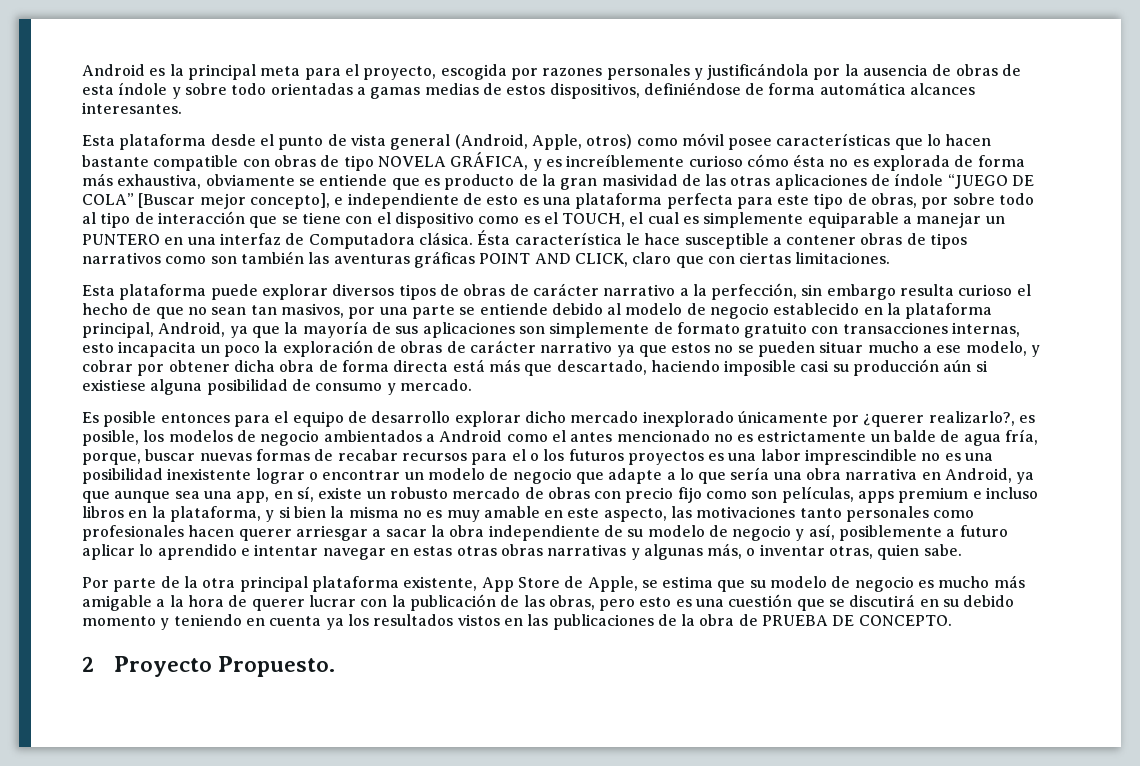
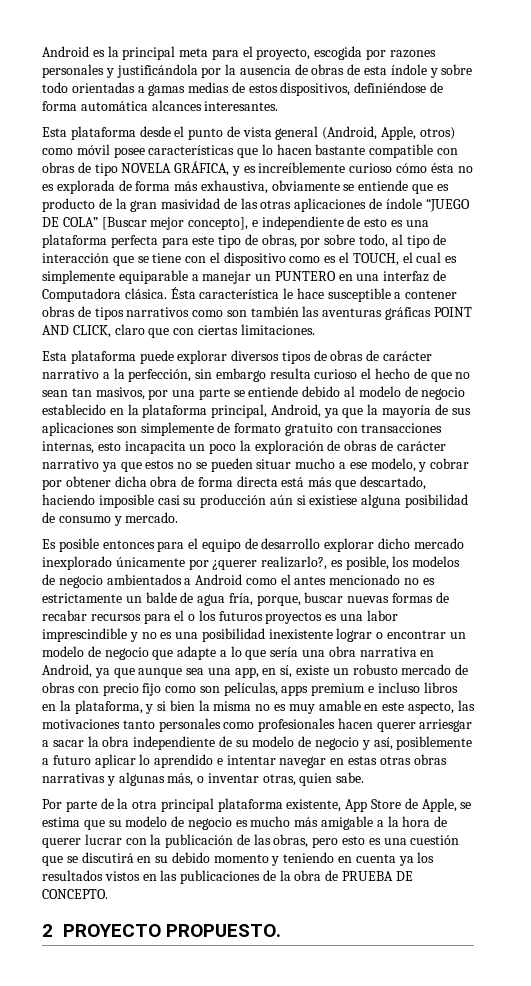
[999,193,1035,205] todo -> [359,234,389,248] todo,
(918, 457) none -> [129,632,138,642] y
[113,656,336,677] Proyecto Propuesto. -> [62,924,281,937] PROYECTO PROPUESTO.

